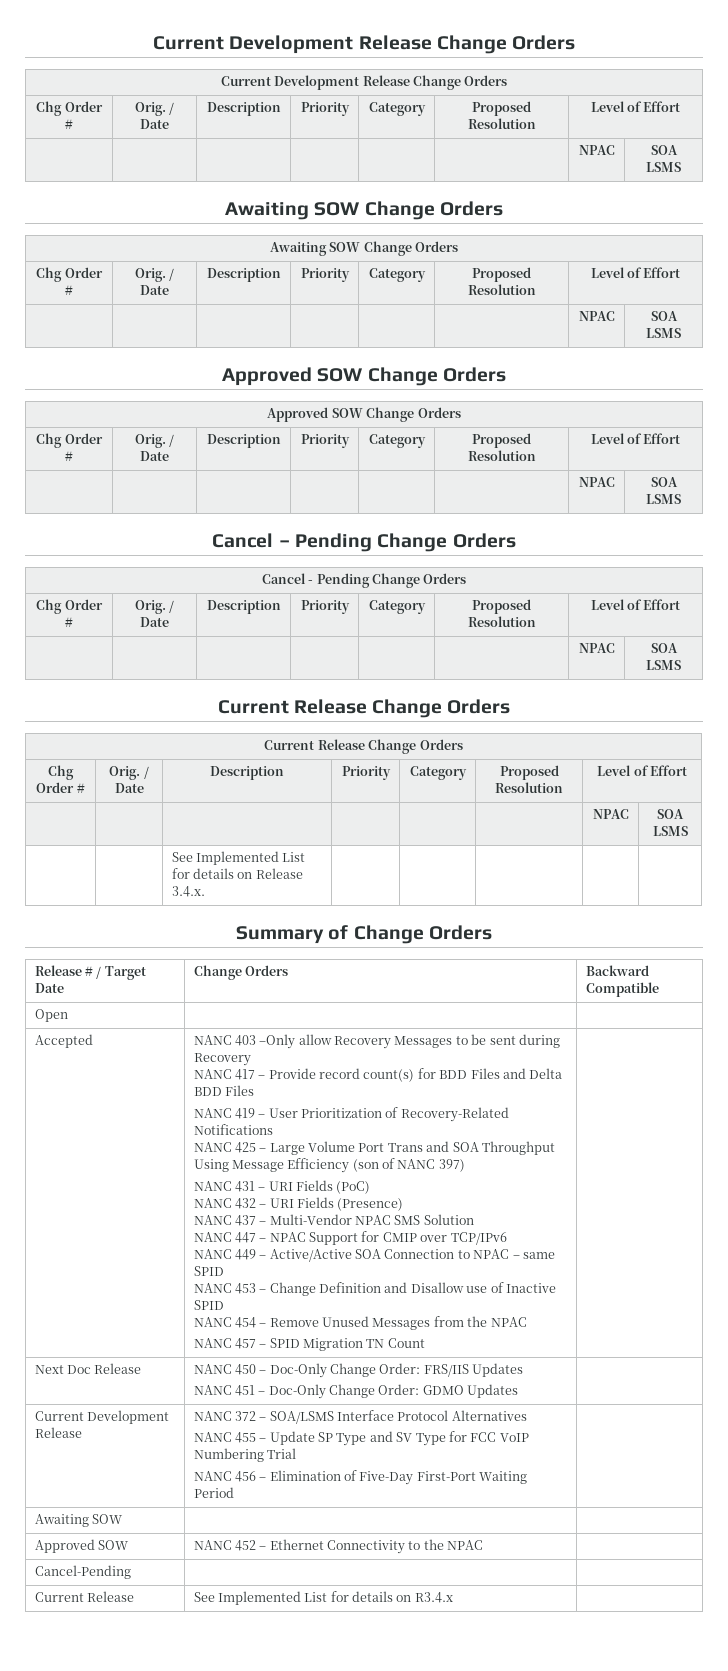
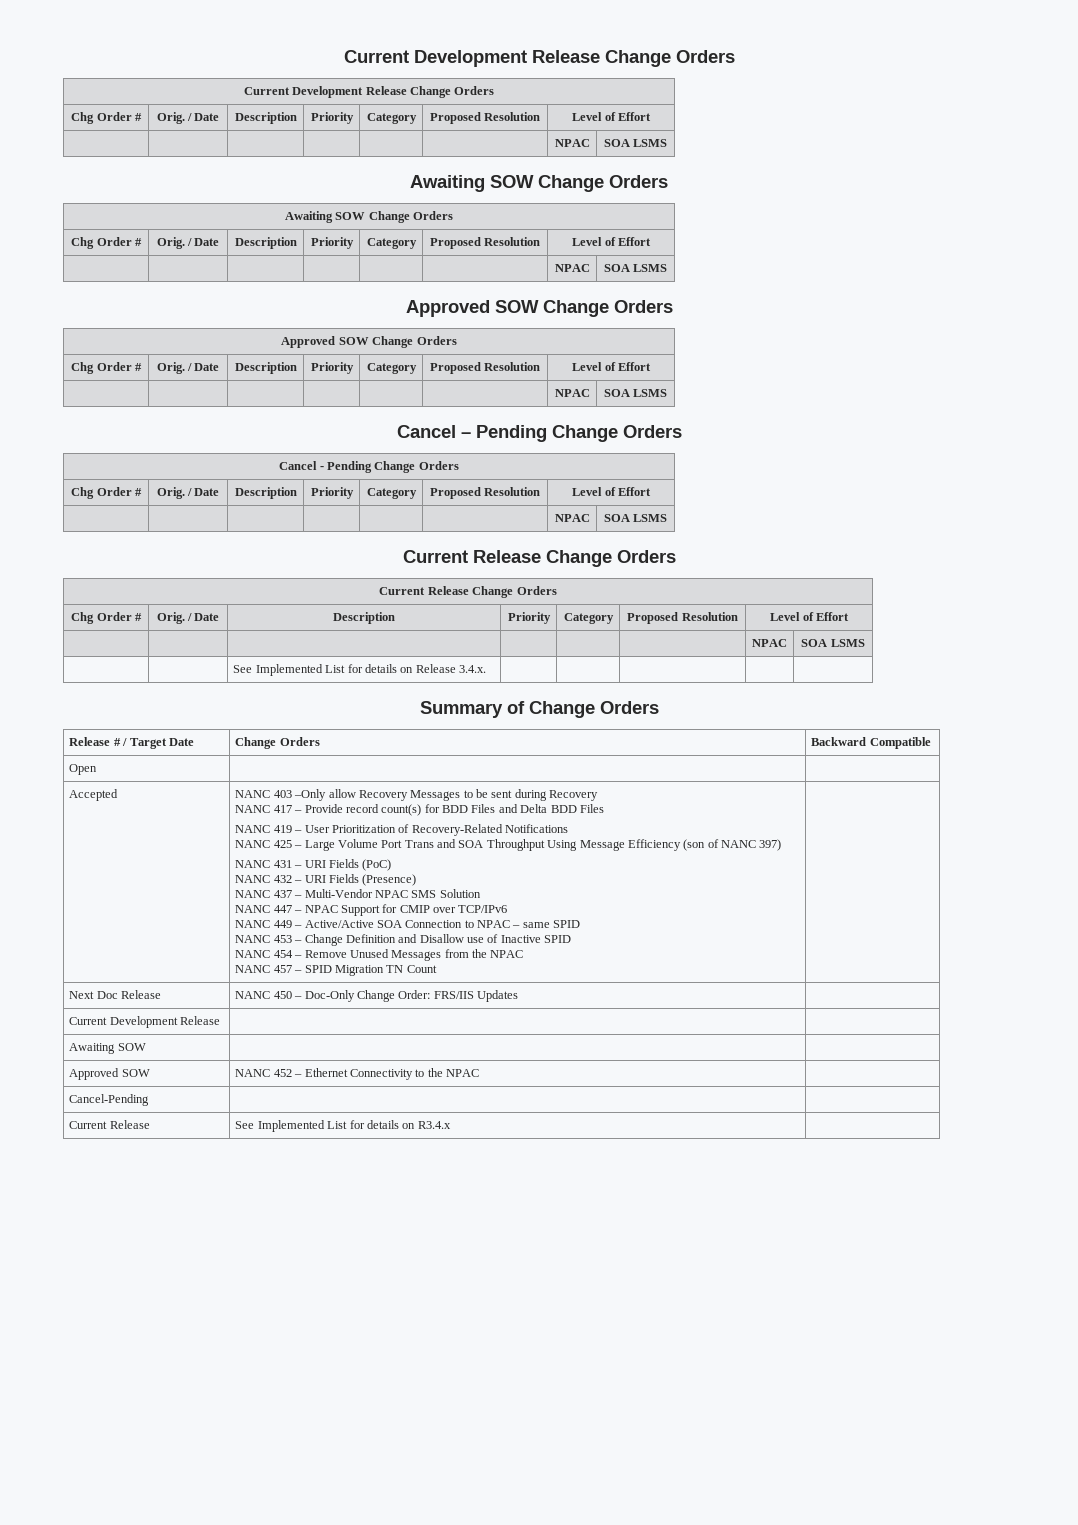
[193,1384,519,1399] [34,1410,169,1424] [34,1427,82,1438] [193,1410,527,1424] [193,1431,529,1446] [193,1448,296,1462] [193,1470,528,1485] [193,1487,234,1498] // NANC 451 – Doc-Only Change Order: GDMO Updates | // Current Development Release | NANC 372 – SOA/LSMS Interface Protocol Alternatives // NANC 455 – Update SP Type and SV Type for FCC VoIP Numbering Trial // NANC 456 – Elimination of Five-Day First-Port Waiting Period -> [69,1016,221,1028] | // Current Development Release |

